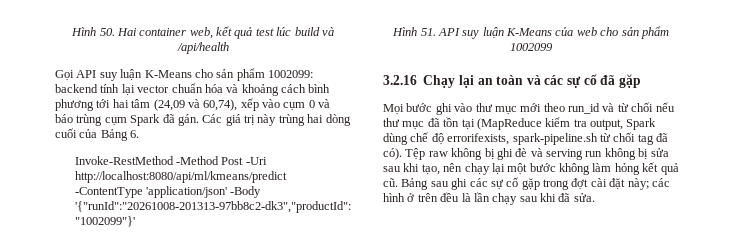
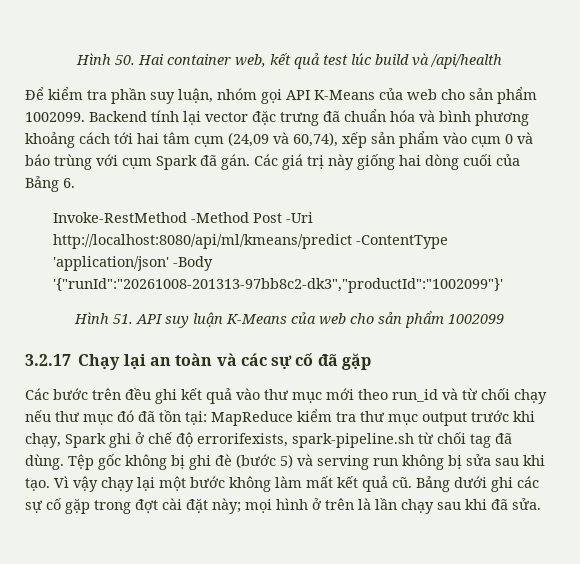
[55,68,313,81] [55,84,98,93] Gọi API suy luận K-Means cho sản phẩm 1002099: backend -> [25,87,537,104] [25,111,147,122] Để kiểm tra phần suy luận, nhóm gọi API K-Means của web cho sản phẩm 1002099. Backend
[171,83,331,96] [55,99,94,111] chuẩn hóa và khoảng cách bình phương -> [252,109,529,126] [25,132,110,148] đặc trưng đã chuẩn hóa và bình phương khoảng cách
(151, 103) none -> [194,136,224,147] cụm
(259, 104) none -> [371,131,439,148] sản phẩm
(103, 120) none -> [96,154,118,166] với
[278,114,305,126] trùng -> [357,154,395,170] giống
[383,75,417,85] 3.2.16 -> [25,354,71,366] 3.2.17
[383,103,452,115] Mọi bước ghi -> [25,388,232,404] Các bước trên đều ghi kết quả
(654, 107) none -> [514,389,547,404] chạy
(425, 125) none -> [117,410,134,422] đó
[461,117,657,130] [383,133,408,145] tại (MapReduce kiểm tra output, Spark dùng -> [185,409,535,426] [25,432,144,448] tại: MapReduce kiểm tra thư mục output trước khi chạy, Spark ghi ở
[383,148,448,160] có). Tệp raw -> [25,454,121,470] dùng. Tệp gốc
(528, 152) none -> [236,454,293,468] (bước 5)
[421,163,463,175] tạo, nên -> [25,476,98,492] tạo. Vì vậy
[614,163,640,175] hỏng -> [306,476,333,488] mất
[430,181,449,187] sau -> [454,476,487,488] dưới
[651,178,670,187] các -> [245,499,272,513] mọi
[440,192,460,202] đều -> (354, 504) none

